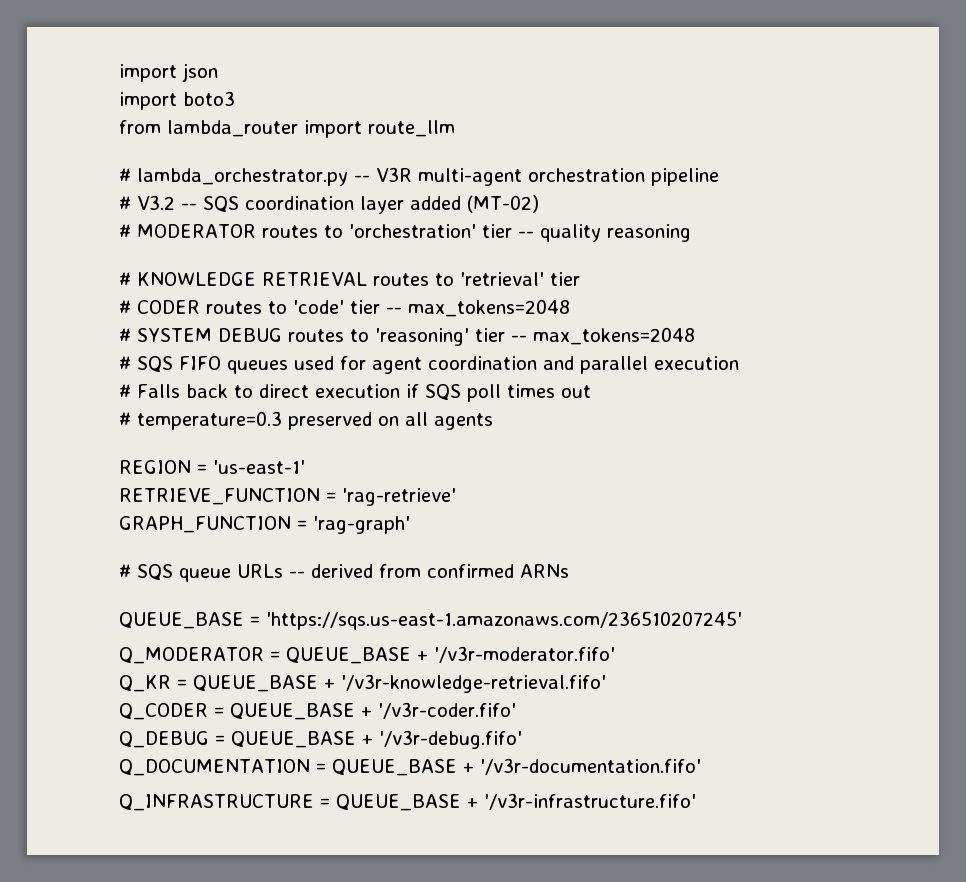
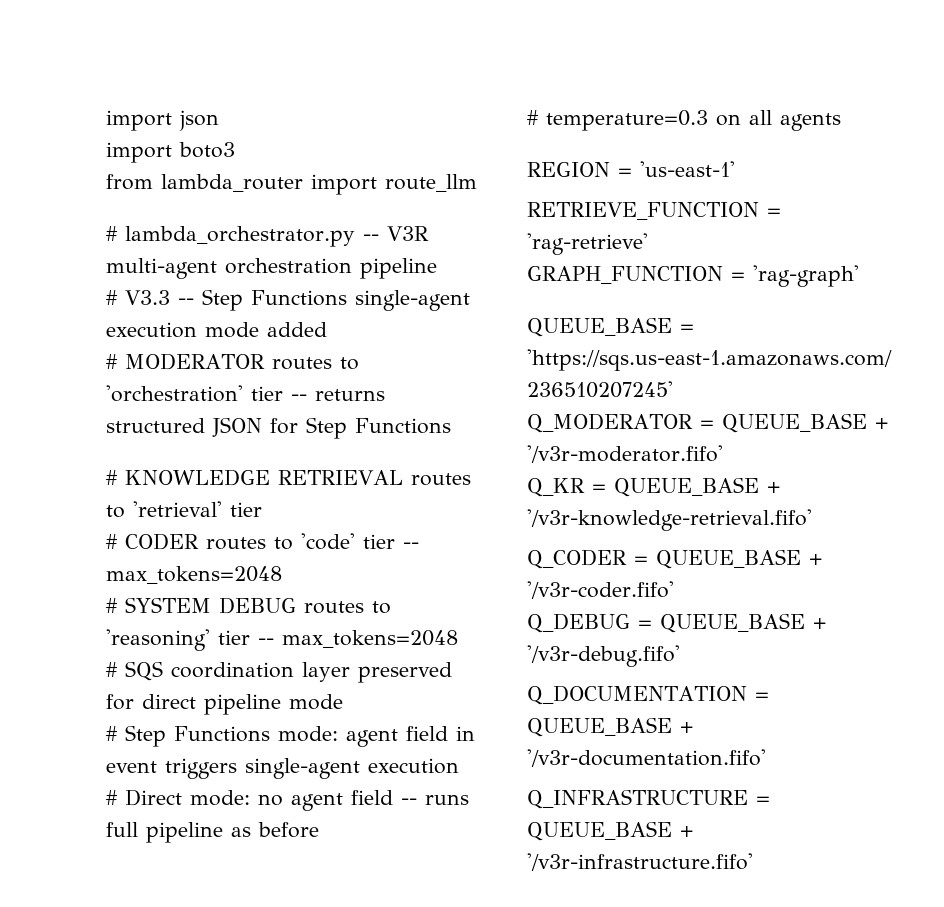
[137,195,404,214] V3.2 -- SQS coordination layer -> [125,289,470,311] [106,322,259,338] V3.3 -- Step Functions single-agent execution mode
[467,195,539,213] (MT-02) -> (327, 329) none
[539,224,691,242] quality reasoning -> [315,389,385,401] [106,417,451,439] returns structured JSON for Step Functions
[179,356,739,374] [119,384,591,402] FIFO queues used for agent coordination and parallel execution // # Falls back to direct execution if SQS poll times out -> [171,662,452,683] [106,694,343,715] [106,725,475,747] [106,758,459,779] [106,789,469,811] [106,822,319,843] coordination layer preserved for direct pipeline mode // # Step Functions mode: agent field in event triggers single-agent execution // # Direct mode: no agent field -- runs full pipeline as before
[288,412,372,430] preserved -> (708, 120) none
[119,564,569,582] // # SQS queue URLs -- derived from confirmed ARNs -> (859, 276) none

